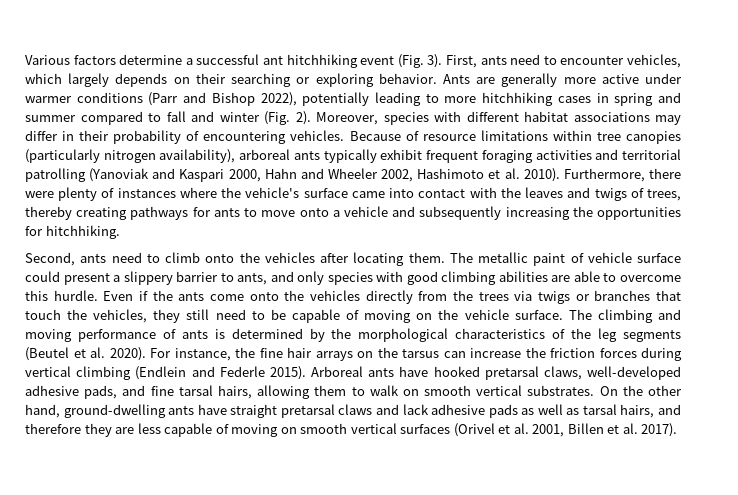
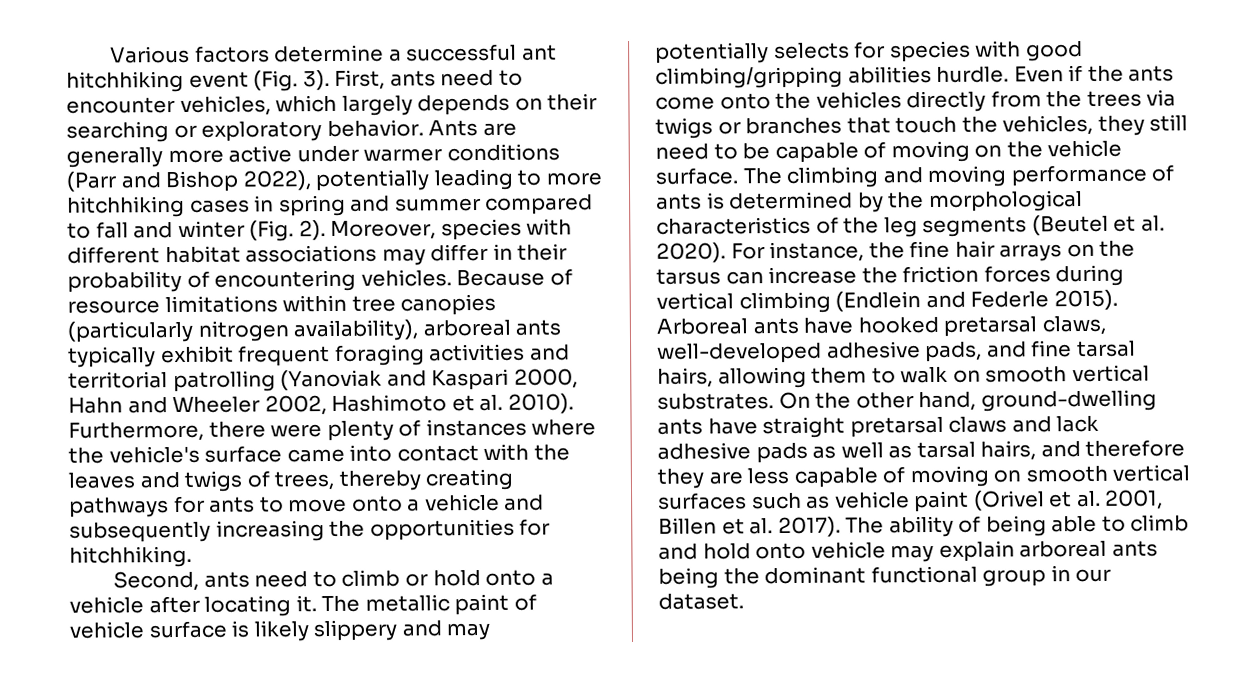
[315,73,374,87] exploring -> [201,121,323,142] exploratory
[205,252,315,263] onto the vehicles -> [405,569,554,587] [69,596,144,614] or hold onto a vehicle
[408,252,445,263] them. -> [295,595,317,613] it.
[25,271,682,285] [25,290,48,301] could present a slippery barrier to ants, and only species with good climbing abilities are able to overcome this -> [231,619,491,642] [655,40,1083,64] [655,65,932,89] is likely slippery and may potentially selects for species with good climbing/gripping abilities
(451, 429) none -> [751,490,970,513] such as vehicle paint
(678, 430) none -> [845,514,1190,538] [658,540,1158,563] [658,565,1112,589] [658,593,744,610] The ability of being able to climb and hold onto vehicle may explain arboreal ants being the dominant functional group in our dataset.

